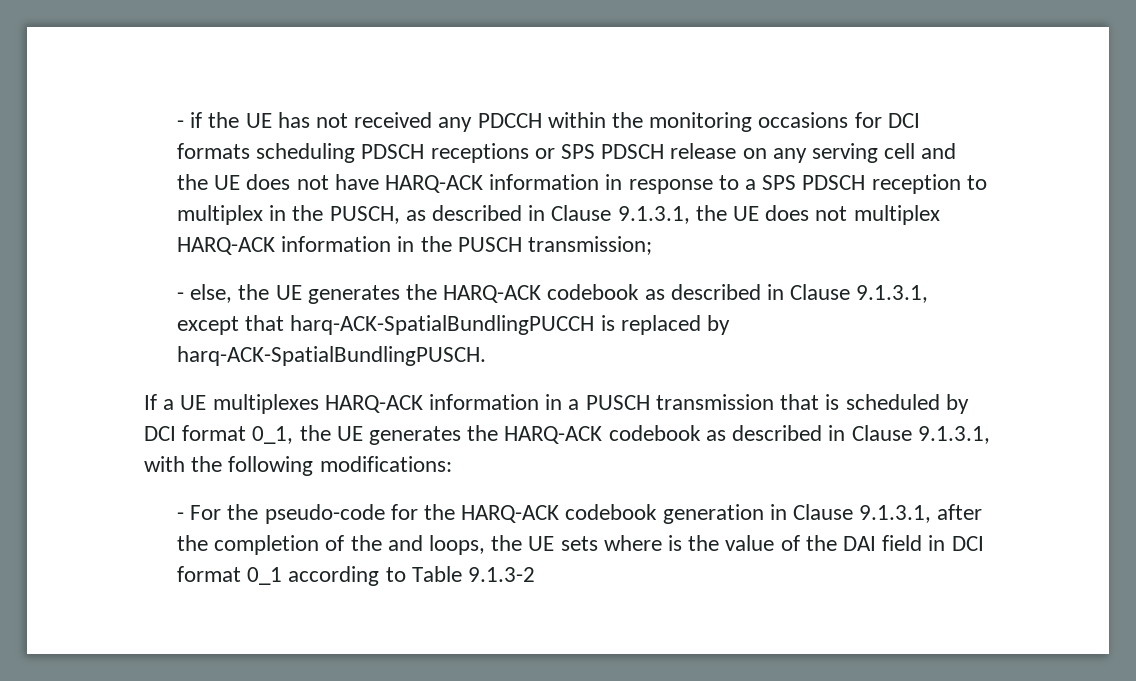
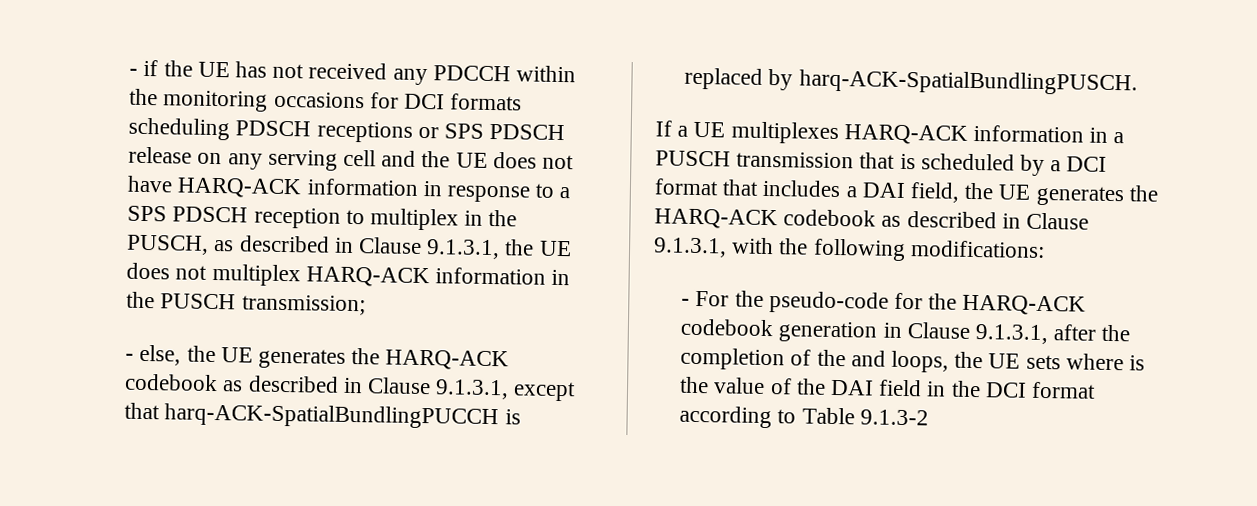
[144,425,294,444] DCI format 0_1, -> [1050,156,1108,172] [654,178,961,203] a DCI format that includes a DAI field,
[951,536,984,551] [176,566,283,585] DCI format 0_1 -> [950,380,1097,399] the DCI format

